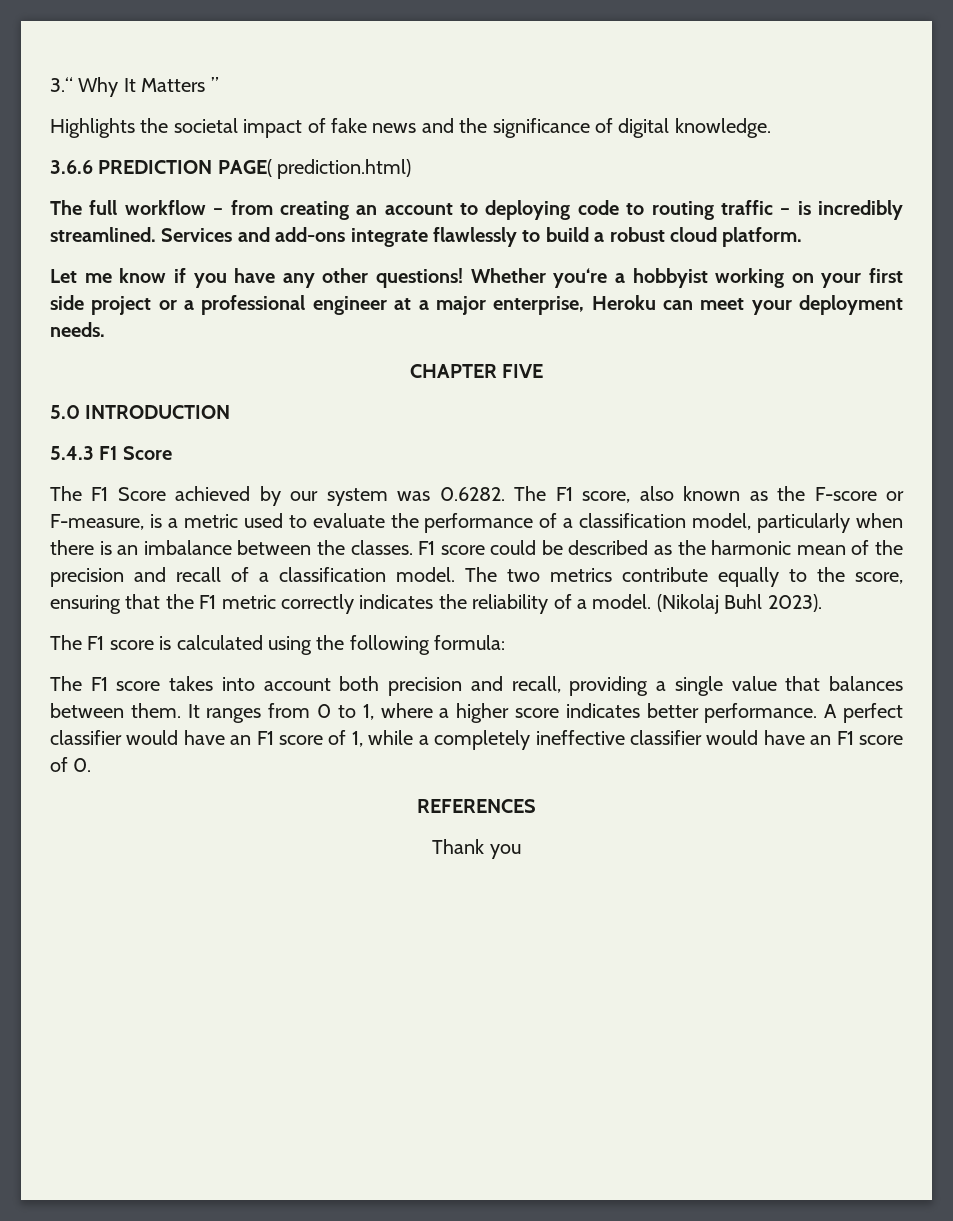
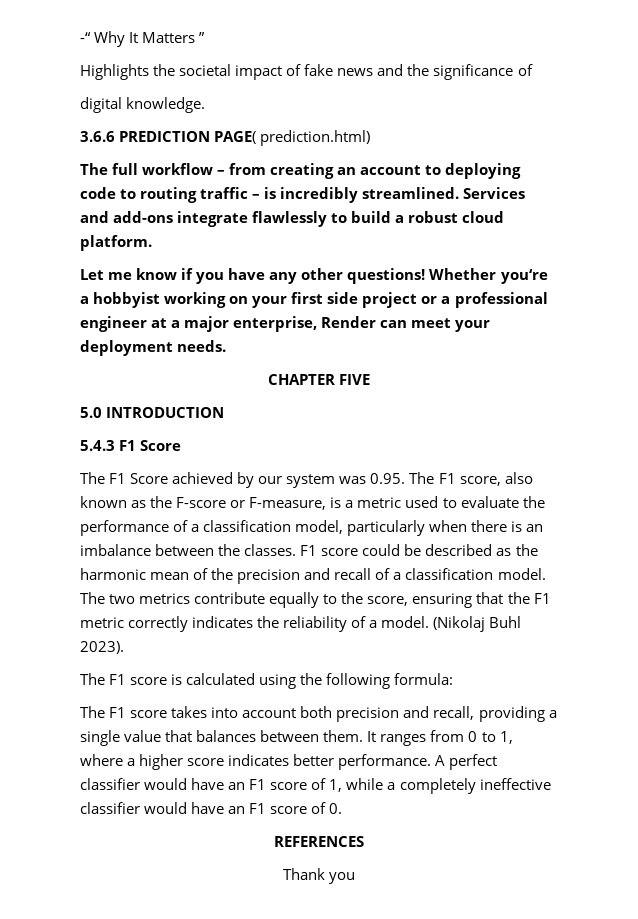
[50,77,73,92] 3.“ -> [80,32,91,43] -“
(613, 125) none -> (533, 70) //
[591,295,656,310] Heroku -> [321,316,377,328] Render
[439,487,505,501] 0.6282. -> [370,473,406,484] 0.95.

